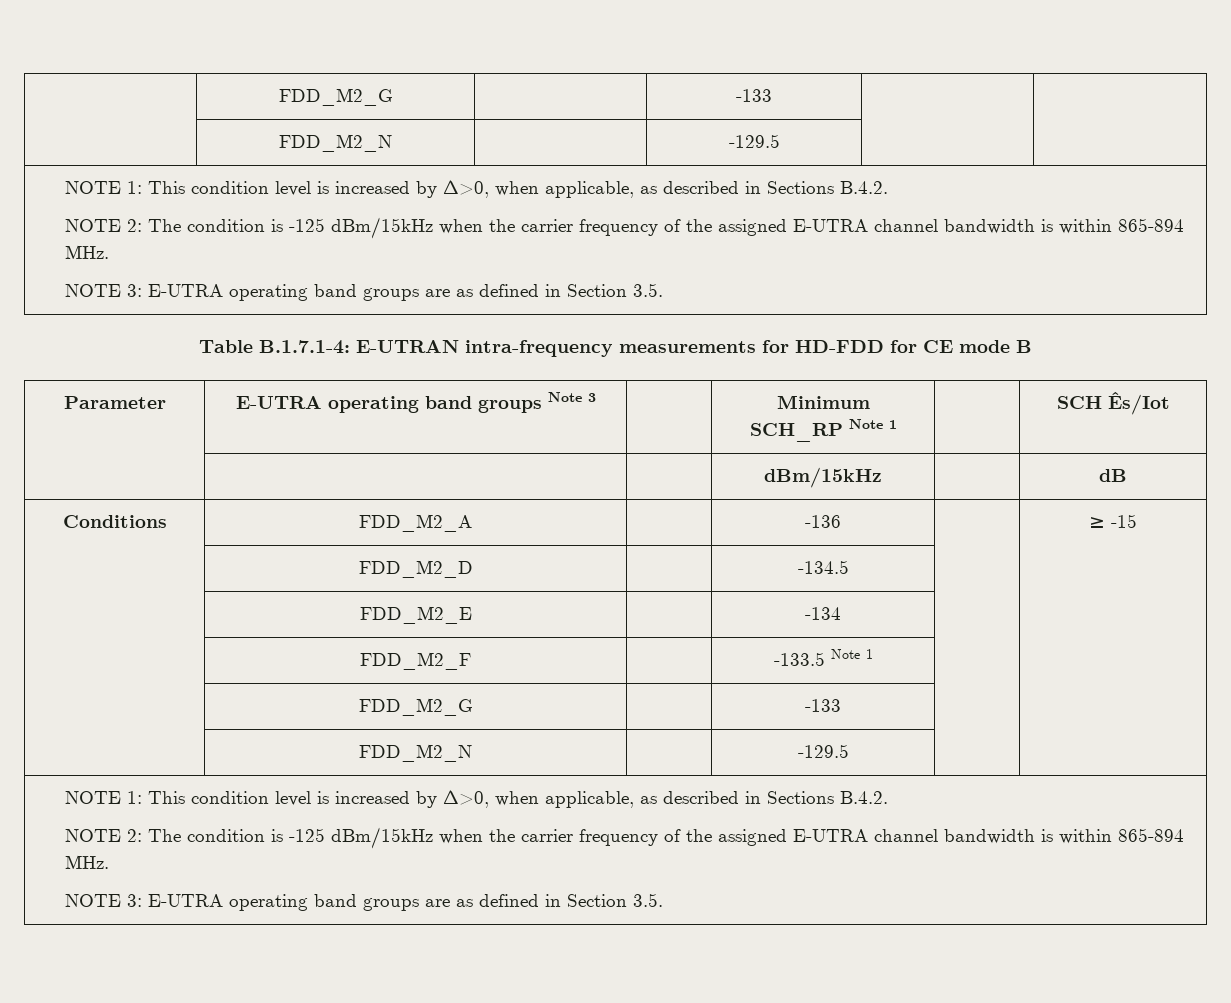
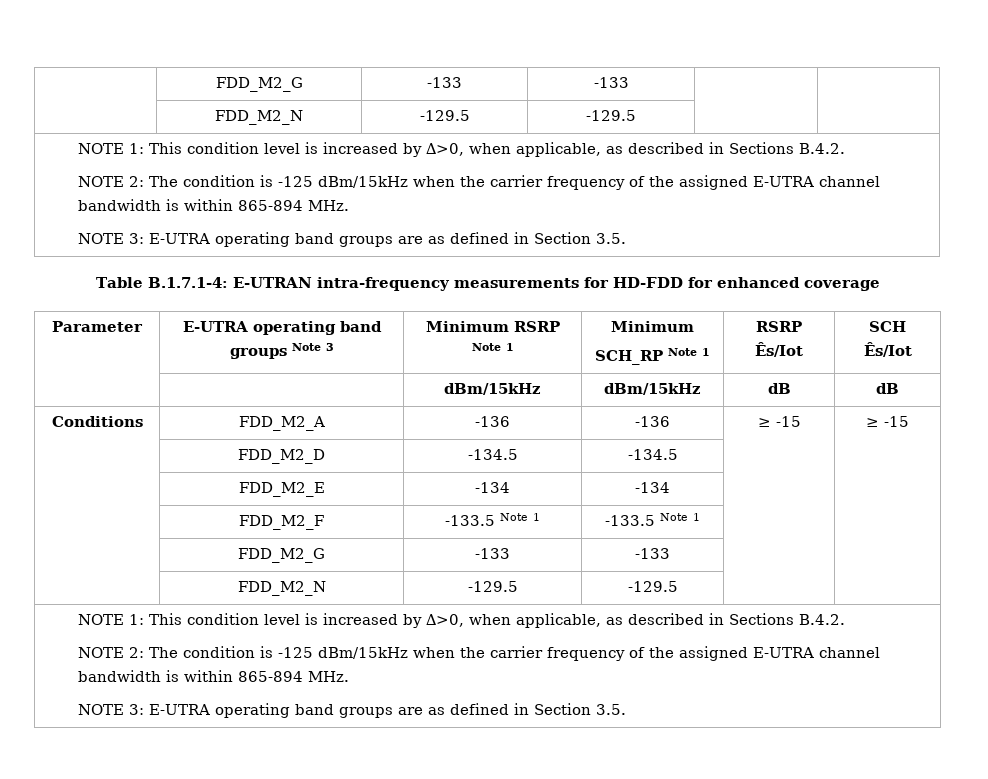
[278,88,393,106] [736,89,772,102] [279,134,392,152] | FDD_M2_G | | -133 | | // | FDD_M2_N | -> [215,77,303,92] [427,77,462,88] [593,77,629,88] [215,110,303,125] [419,110,470,121] | FDD_M2_G | -133 | -133 | | // | FDD_M2_N | -129.5
[923,340,1032,353] CE mode B -> [716,277,880,291] enhanced coverage
(596, 397) none -> [425,321,560,332] [471,343,514,351] Minimum RSRP Note 1
(897, 424) none -> [756,321,802,332] [755,342,803,357] RSRP Ês/Iot
[764,467,882,488] | dBm/15kHz | -> [444,383,541,395] [604,383,701,395] [767,383,791,394] dBm/15kHz | dBm/15kHz | dB
[805,515,841,528] | -136 | -> [475,416,510,427] [635,416,670,427] [757,416,801,427] -136 | -136 | ≥ -15
(473, 569) none -> [467,449,518,460] -134.5
(472, 615) none -> [475,482,510,493] -134
(471, 661) none -> [445,513,540,526] -133.5 Note 1
[805,699,841,712] [359,744,472,762] | -133 | | // | FDD_M2_N | -> [475,548,510,559] [635,548,670,559] [237,581,326,596] [467,581,518,592] -133 | -133 | | // | FDD_M2_N | -129.5

